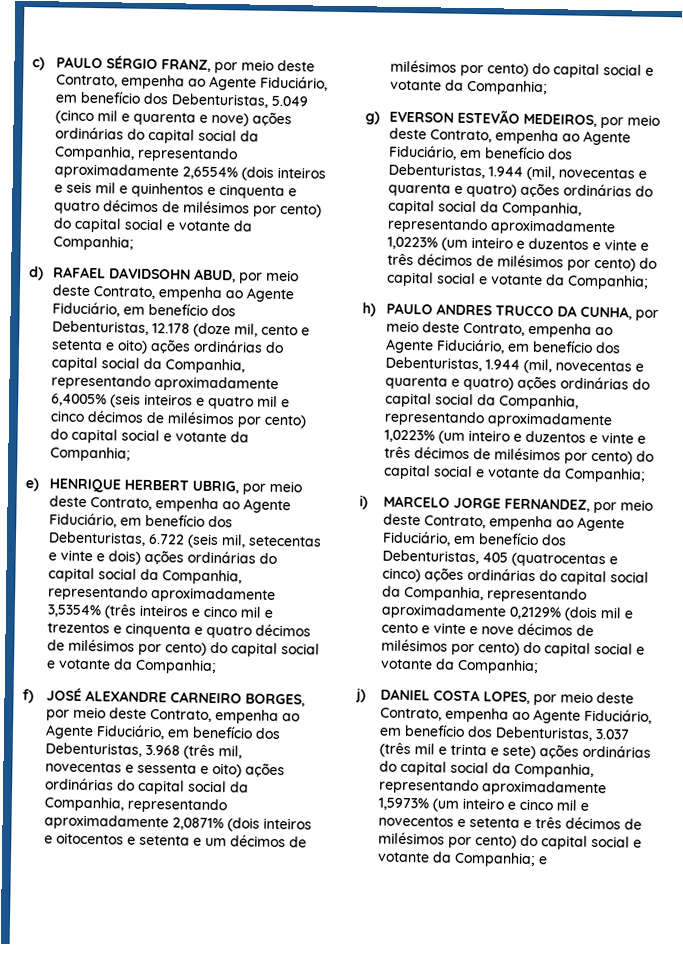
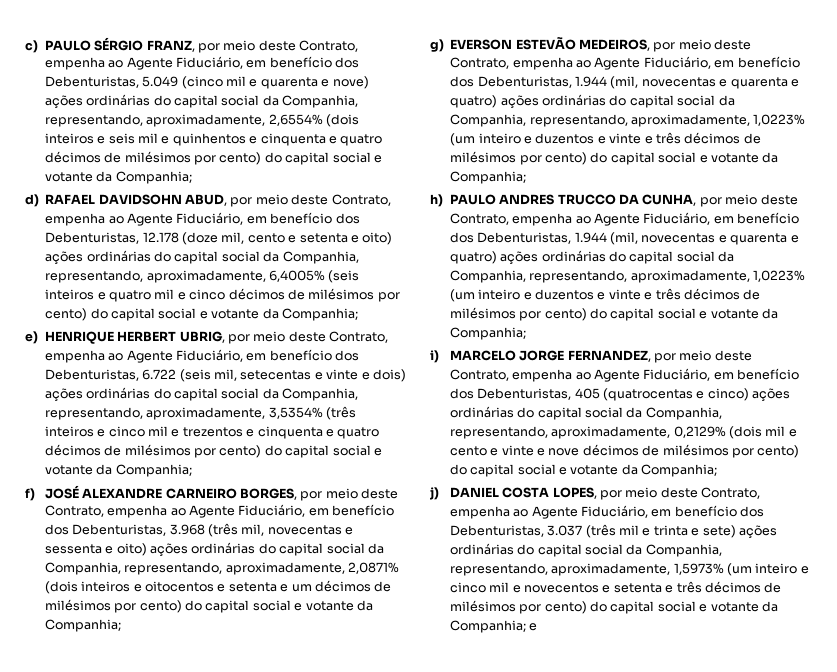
[136,146,238,163] [53,163,179,180] representando aproximadamente -> [44,114,266,127] representando, aproximadamente,
[50,374,279,392] representando aproximadamente -> [45,270,266,283] representando, aproximadamente,
[47,585,276,603] representando aproximadamente -> [44,407,266,420] representando, aproximadamente,
[126,797,227,814] [43,814,169,831] representando aproximadamente -> [124,562,345,575] representando, aproximadamente,
[386,217,616,236] representando aproximadamente -> [529,114,750,127] representando, aproximadamente,
[383,410,613,429] representando aproximadamente -> [529,270,750,283] representando, aproximadamente,
[486,587,587,603] [380,603,507,620] representando aproximadamente -> [449,426,671,439] representando, aproximadamente,
[378,778,607,797] representando aproximadamente -> [449,563,671,576] representando, aproximadamente,

